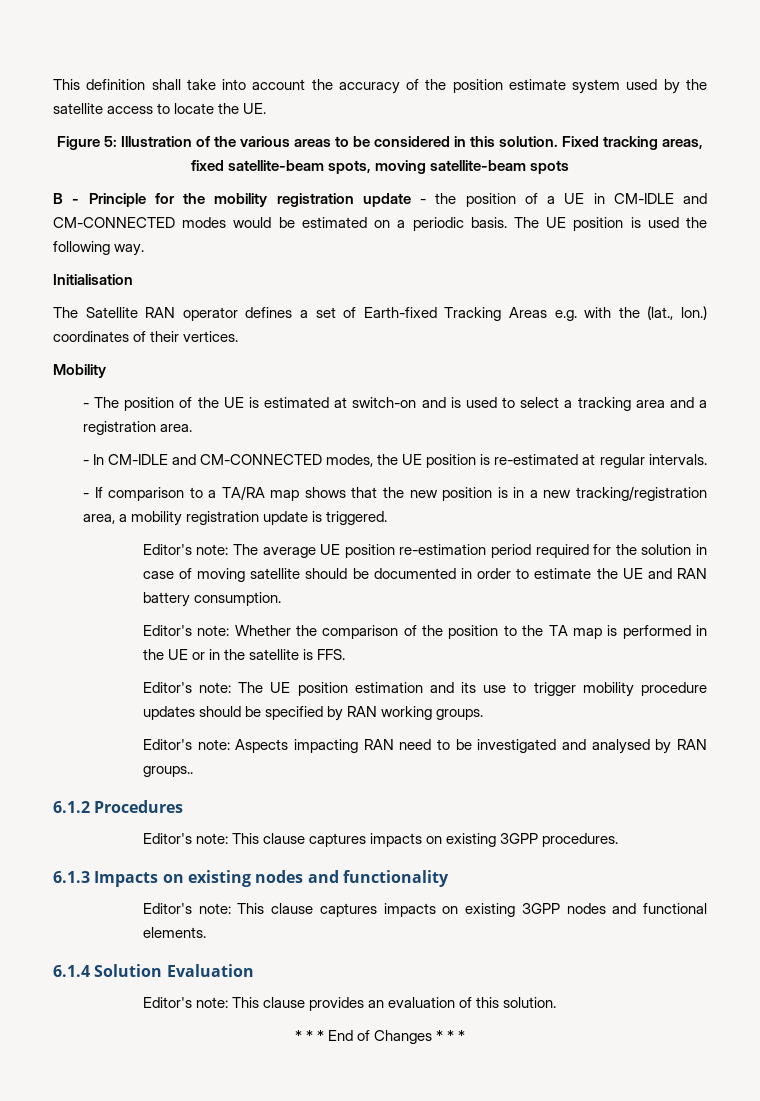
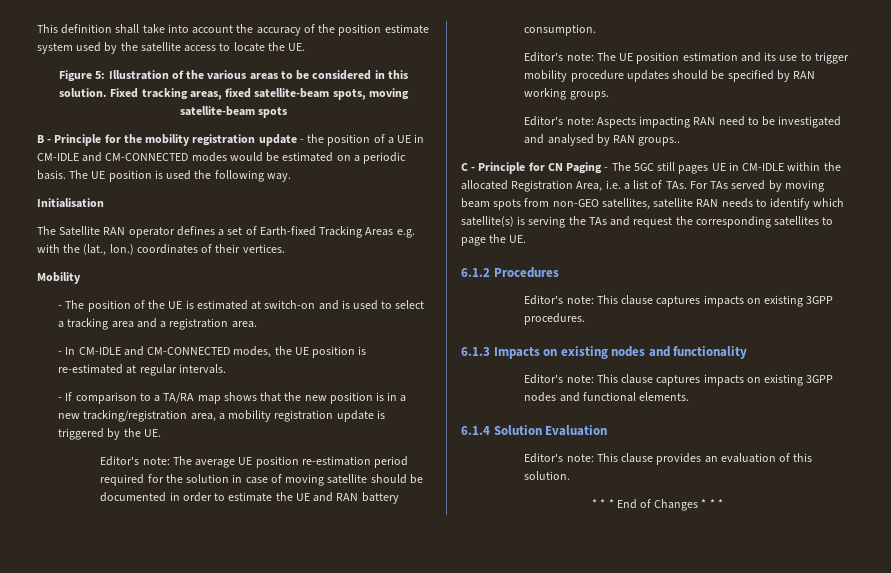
[326,511,388,525] triggered. -> [58,428,161,440] triggered by the UE.
[142,625,707,639] [142,649,346,660] // Editor's note: Whether the comparison of the position to the TA map is performed in the UE or in the satellite is FFS. -> (597, 30) none
(193, 771) none -> [461,162,841,174] [461,180,824,192] [461,198,845,210] [461,216,834,228] [461,234,527,246] // C - Principle for CN Paging - The 5GC still pages UE in CM-IDLE within the allocated Registration Area, i.e. a list of TAs. For TAs served by moving beam spots from non-GEO satellites, satellite RAN needs to identify which satellite(s) is serving the TAs and request the corresponding satellites to page the UE.

